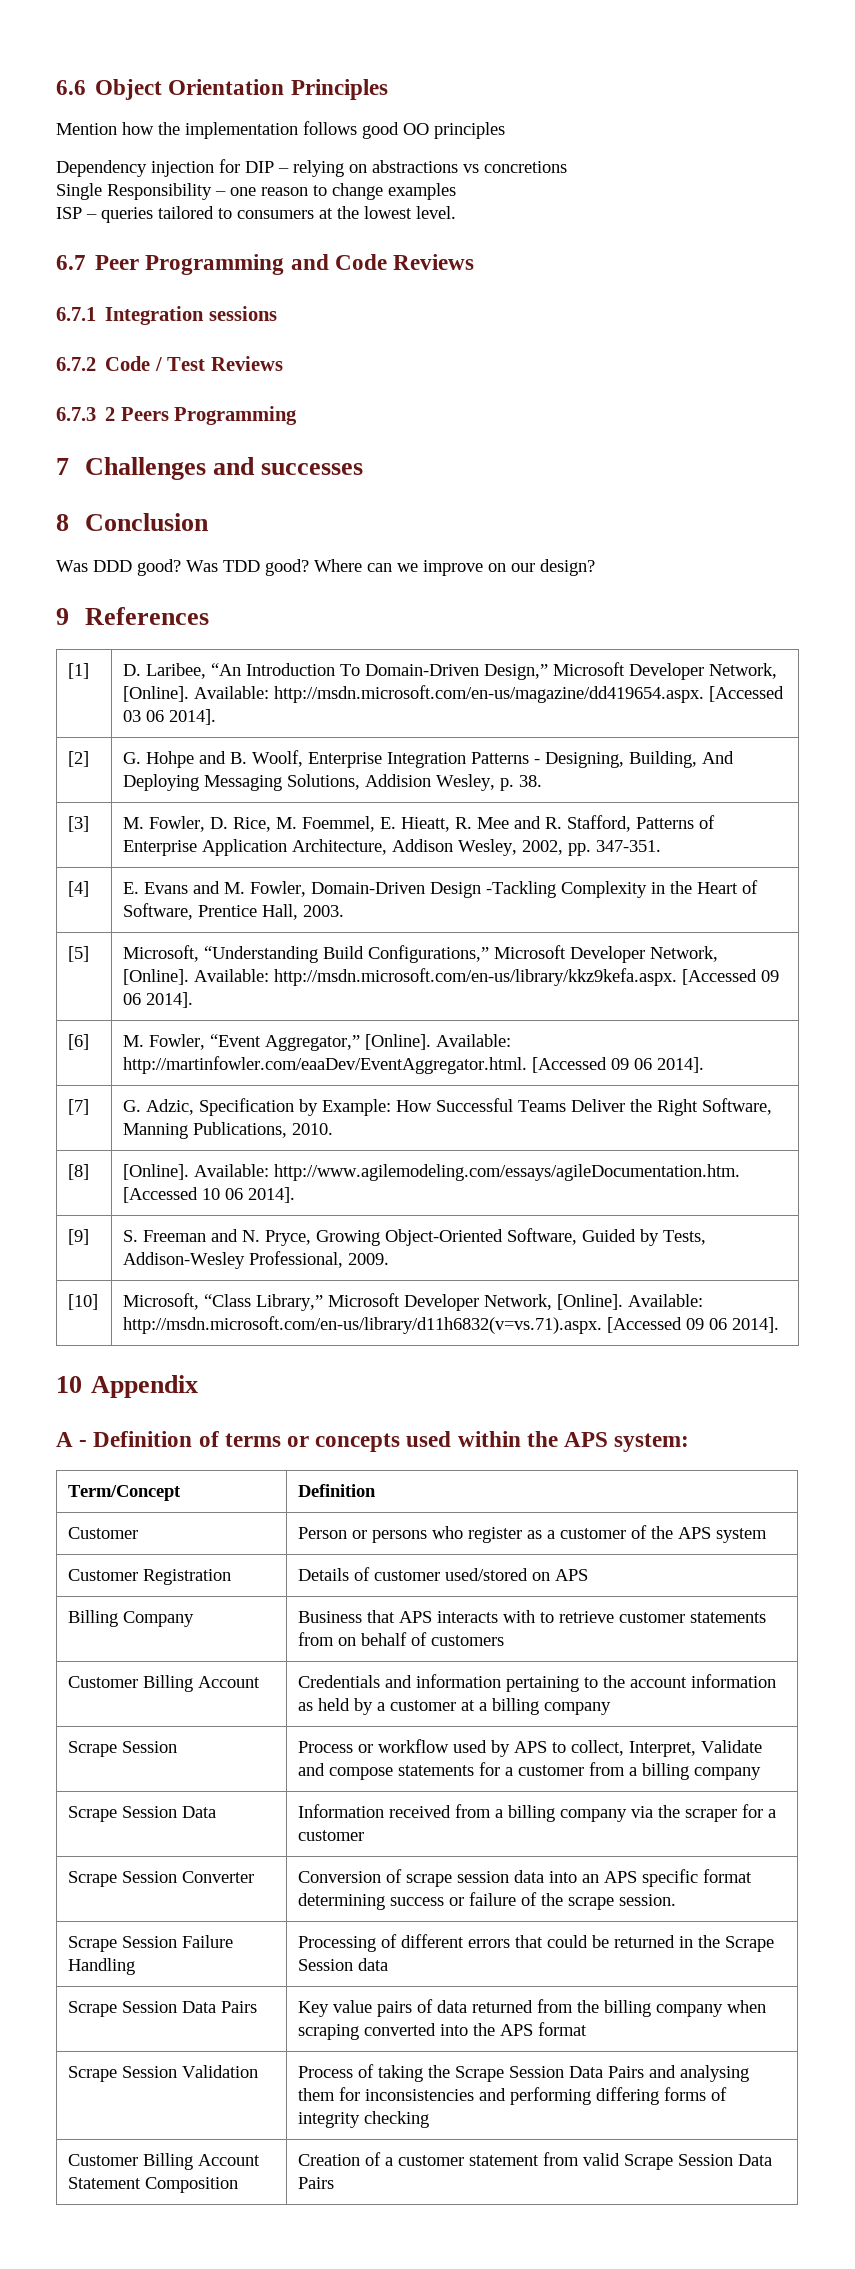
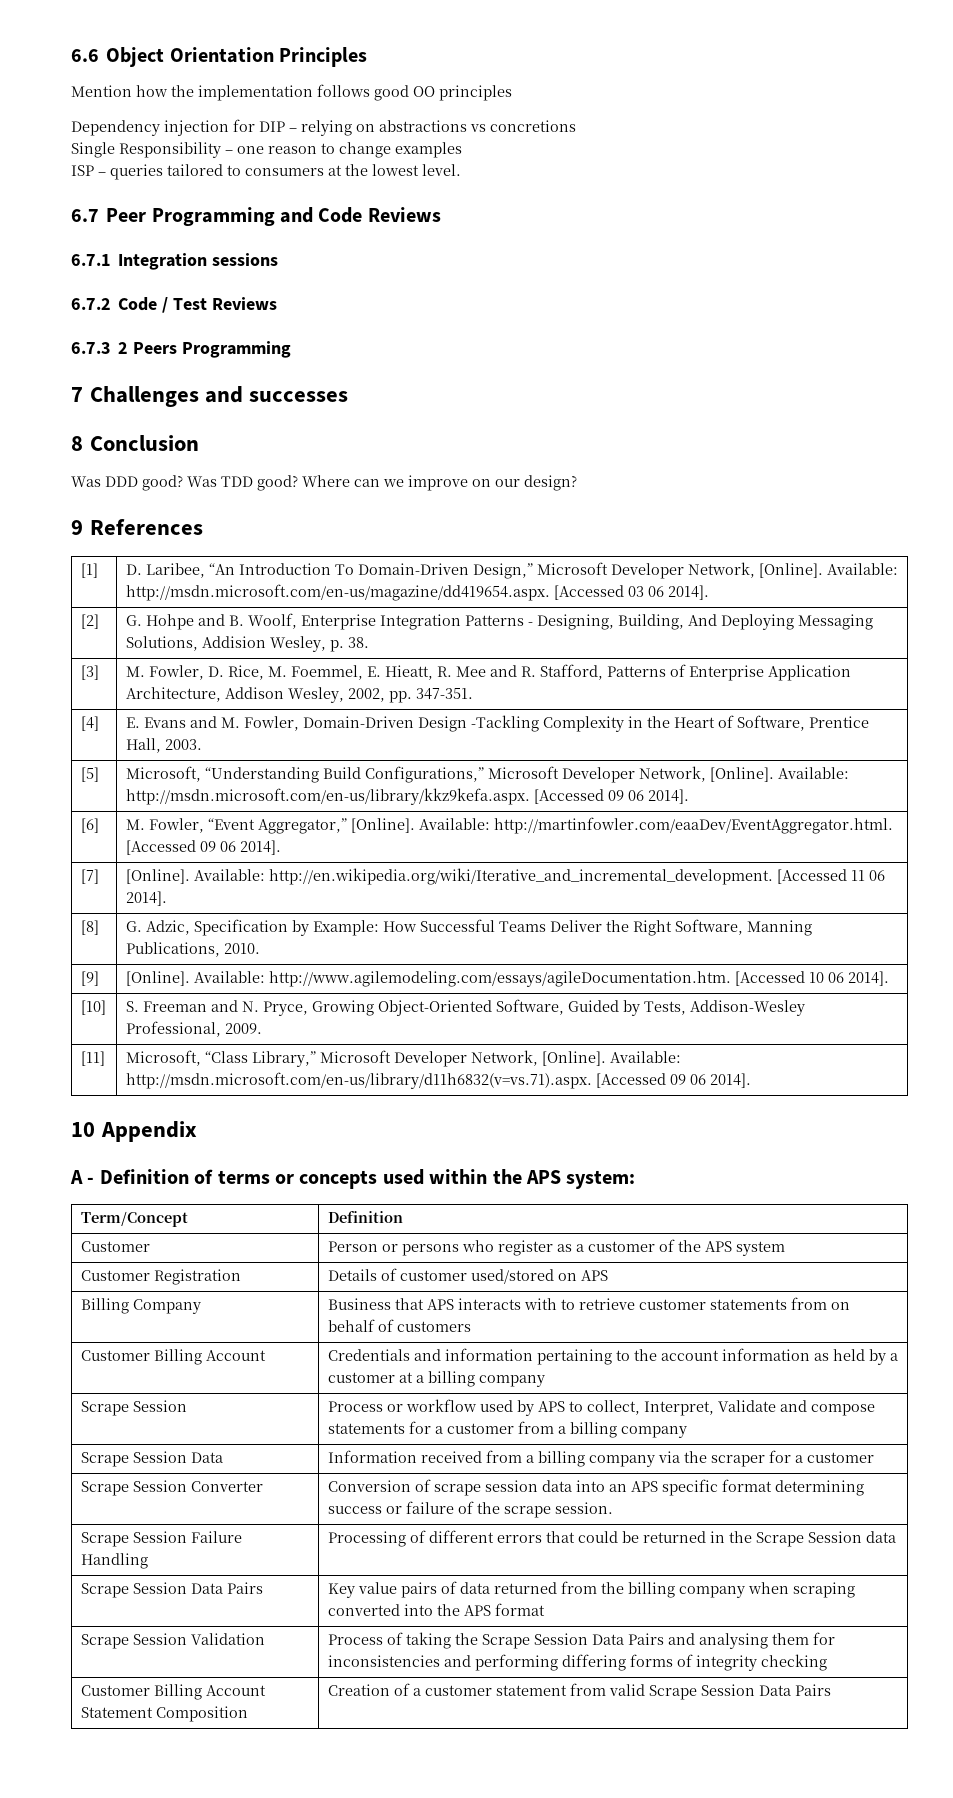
(90, 1107) none -> [125,868,885,885] [125,891,167,906] [80,920,99,935] | [Online]. Available: http://en.wikipedia.org/wiki/Iterative_and_incremental_development. [Accessed 11 06 2014]. // [8]
[68,1164,90,1180] [8] -> [80,971,99,986] [9]
[68,1229,90,1245] [9] -> [80,1000,106,1015] [10]
[68,1294,99,1310] [10] -> [80,1051,105,1066] [11]

